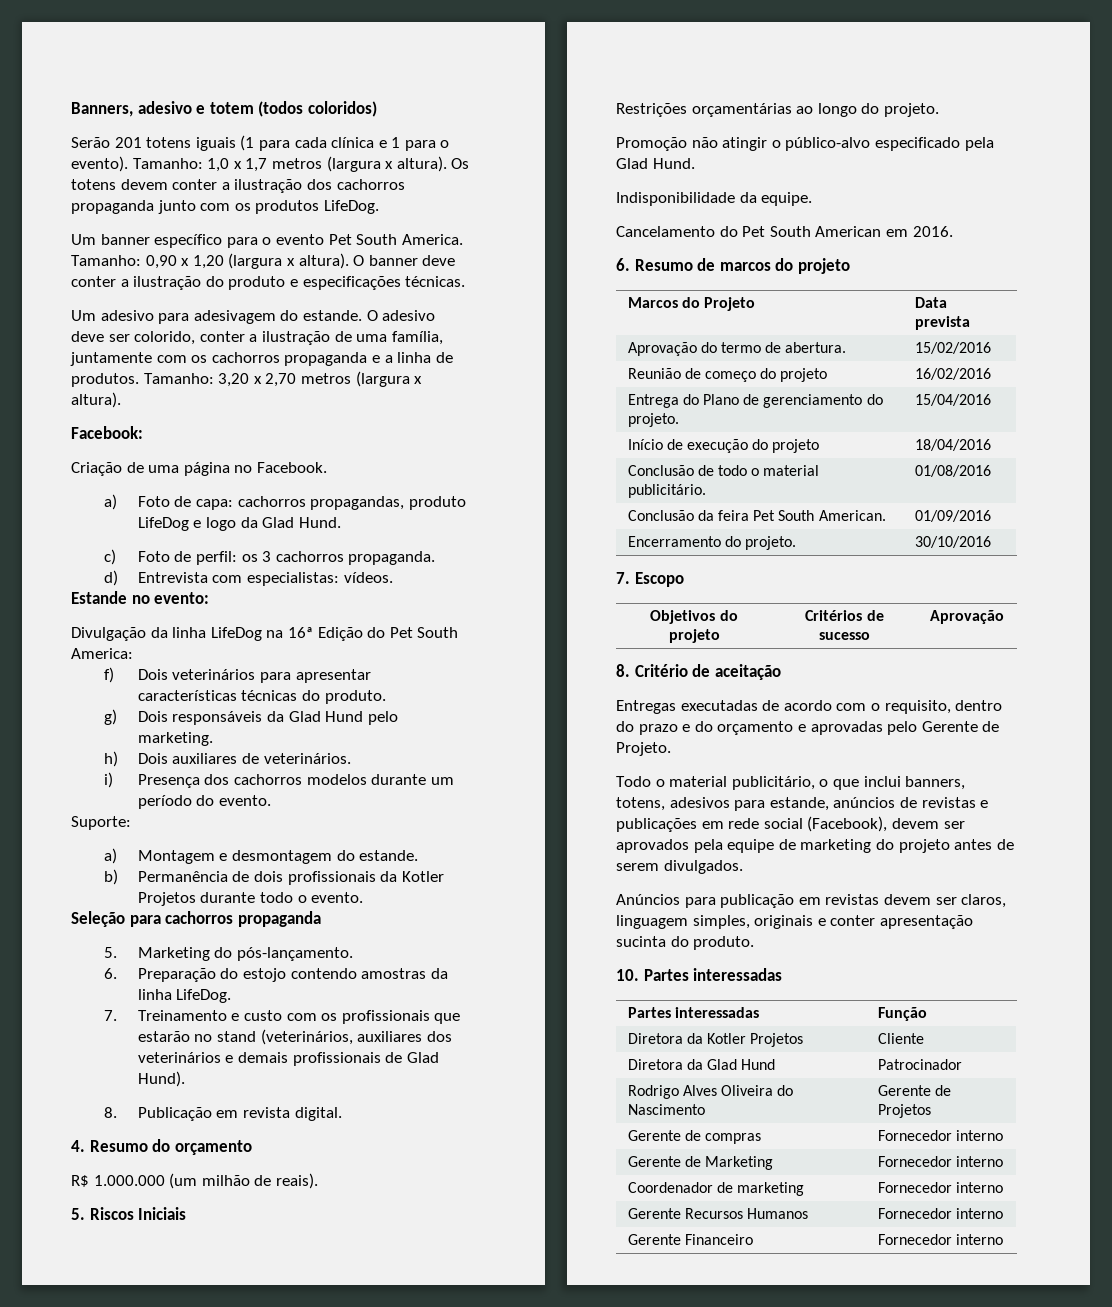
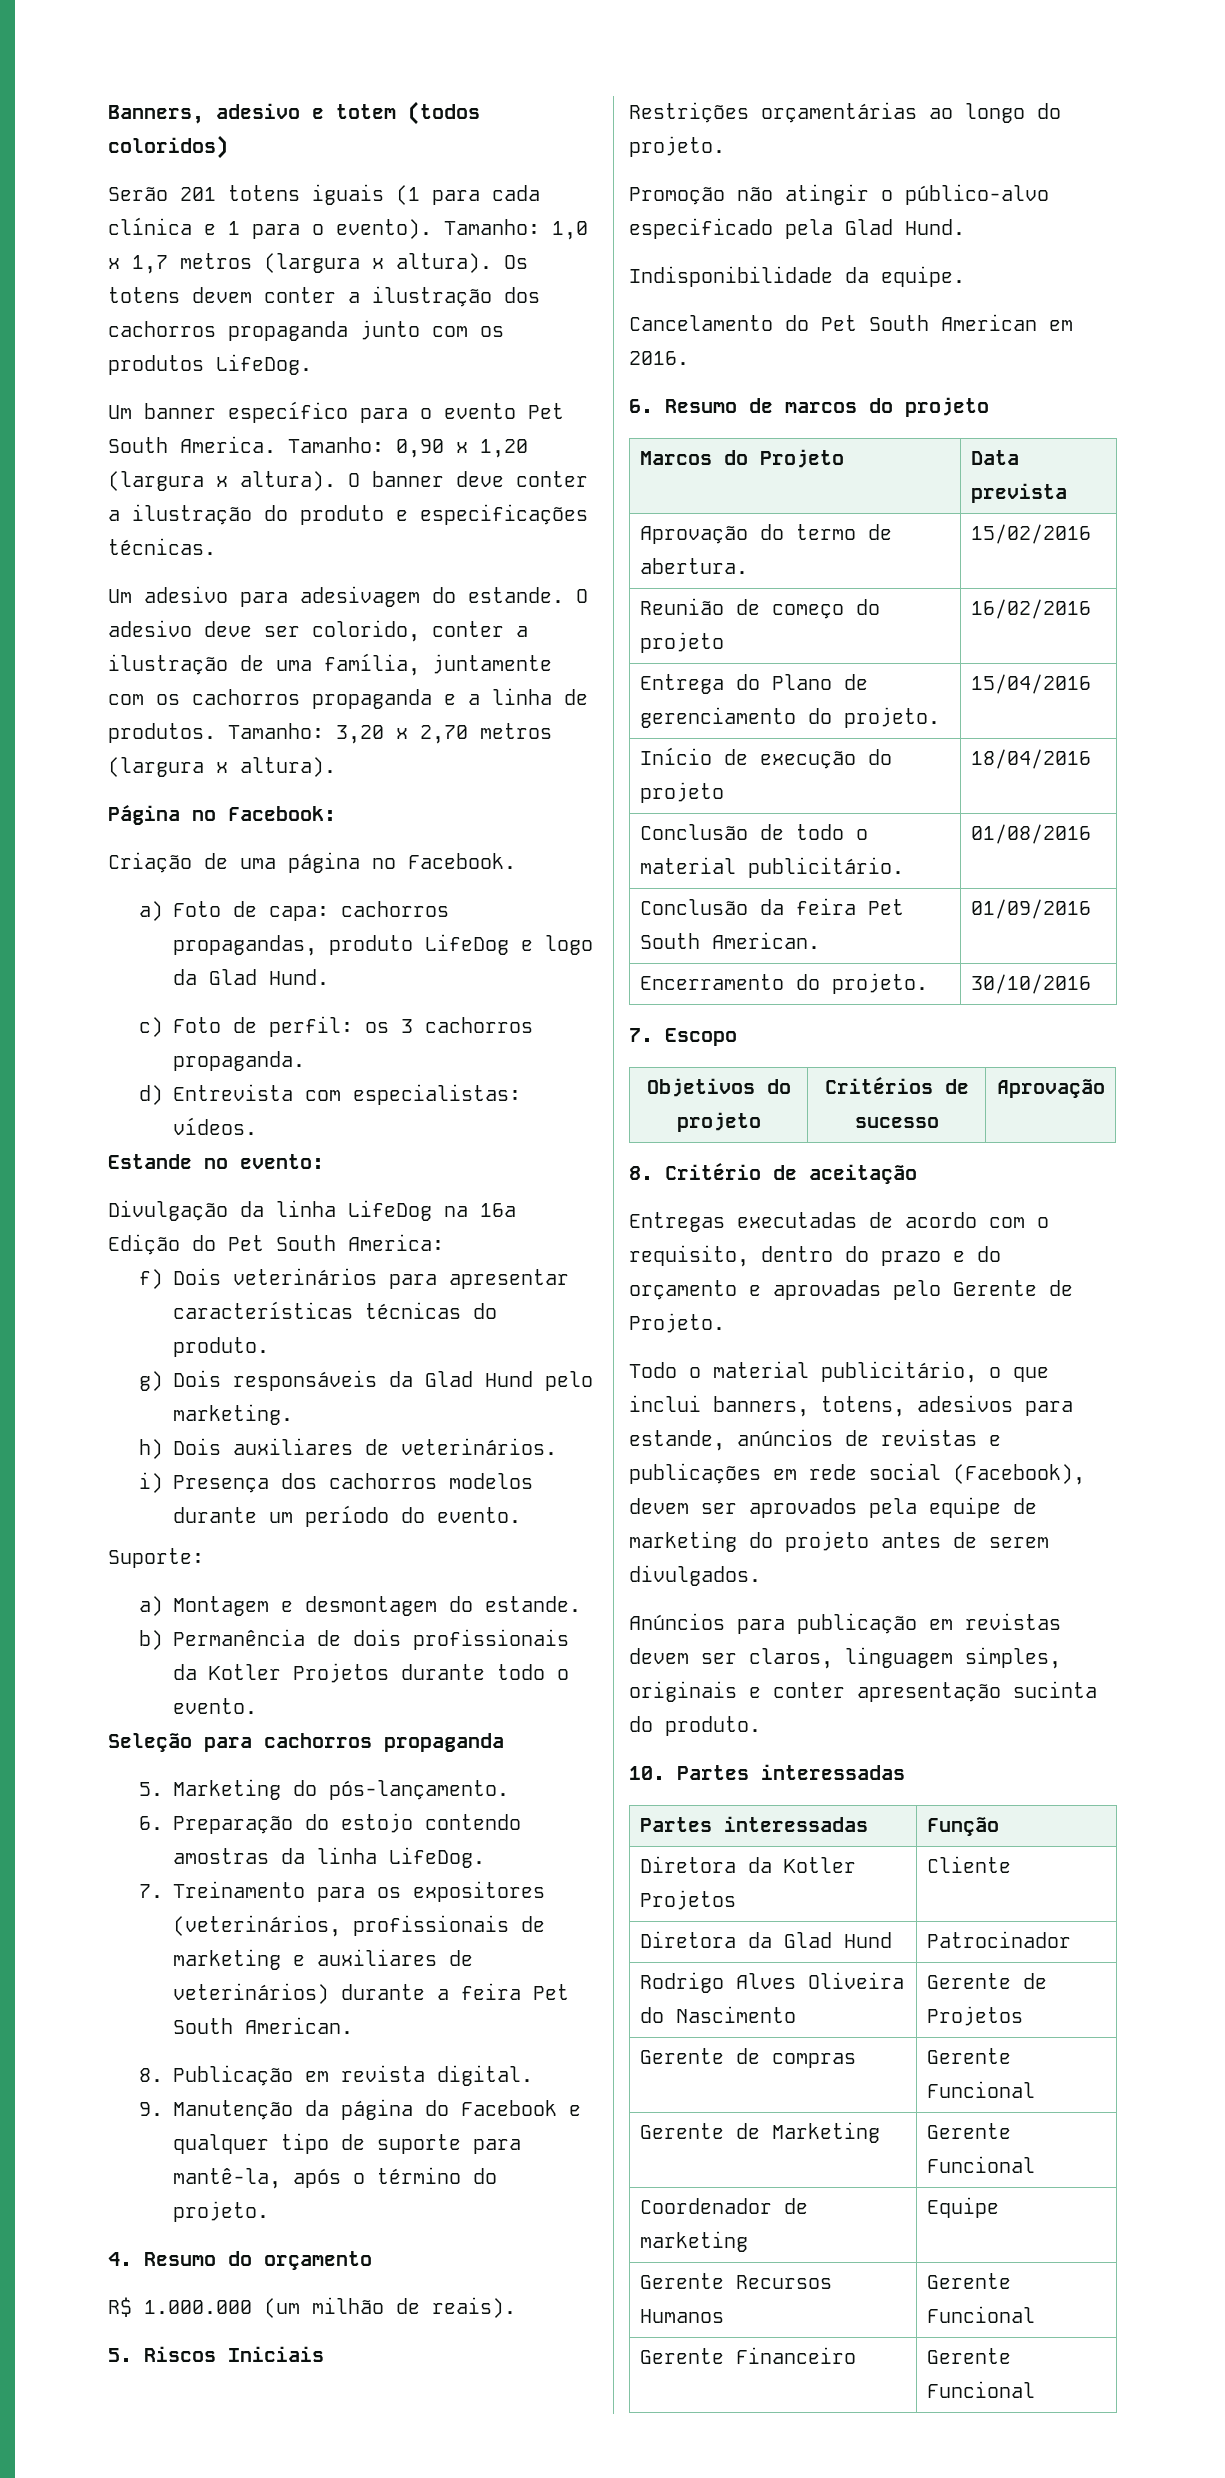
(121, 400) none -> [108,805,216,825] Página no
[231,1010,461,1024] [137,1029,452,1045] [137,1052,439,1066] [137,1071,185,1087] e custo com os profissionais que estarão no stand (veterinários, auxiliares dos veterinários e demais profissionais de Glad Hund). -> [317,1881,546,1902] [173,1915,546,1937] [173,1949,474,1970] [173,1983,570,2004] [173,2017,354,2034] para os expositores (veterinários, profissionais de marketing e auxiliares de veterinários) durante a feira Pet South American.
(342, 1114) none -> [139,2099,582,2120] [173,2133,522,2154] [173,2167,498,2189] [173,2201,270,2222] // 9. Manutenção da página do Facebook e qualquer tipo de suporte para mantê-la, após o término do projeto.
[877,1130,1003,1141] Fornecedor interno -> [926,2048,1011,2064] [926,2081,1035,2098] Gerente Funcional
[877,1156,1003,1167] Fornecedor interno -> [926,2123,1011,2139] [926,2156,1035,2173] Gerente Funcional
[877,1182,1003,1193] Fornecedor interno -> [926,2197,999,2218] Equipe
[877,1208,1003,1219] Fornecedor interno -> [926,2273,1011,2289] [926,2306,1035,2323] Gerente Funcional
[877,1234,1003,1245] Fornecedor interno -> [926,2348,1011,2364] [926,2381,1035,2398] Gerente Funcional

